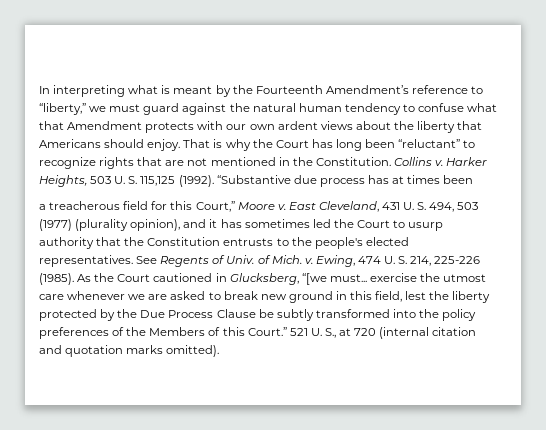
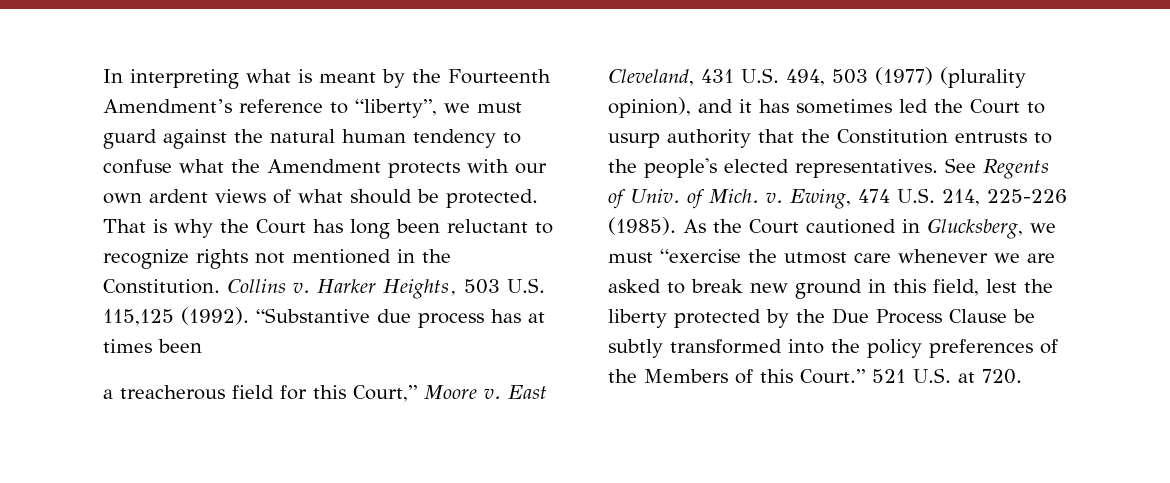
[39,103,86,115] “liberty,” -> [355,99,437,118] “liberty”,
[39,121,64,130] that -> [231,159,260,173] the
[355,121,483,133] [39,139,181,151] about the liberty that Americans should enjoy. -> [273,189,538,208] of what should be protected.
[398,139,461,148] “reluctant” -> [447,219,528,233] reluctant
[137,157,185,166] that are -> (248, 259) none
[114,176,138,184] U. S. -> [506,278,545,293] U.S.
[403,202,427,210] U. S. -> [741,68,779,83] U.S.
[384,256,408,264] U. S. -> [896,188,935,203] U.S.
[301,273,417,285] “[we must... exercise -> [1030,223,1056,233] [608,249,741,263] we must “exercise
[310,327,477,339] [39,345,220,357] U. S., at 720 (internal citation and quotation marks omitted). -> [913,368,1022,384] U.S. at 720.

